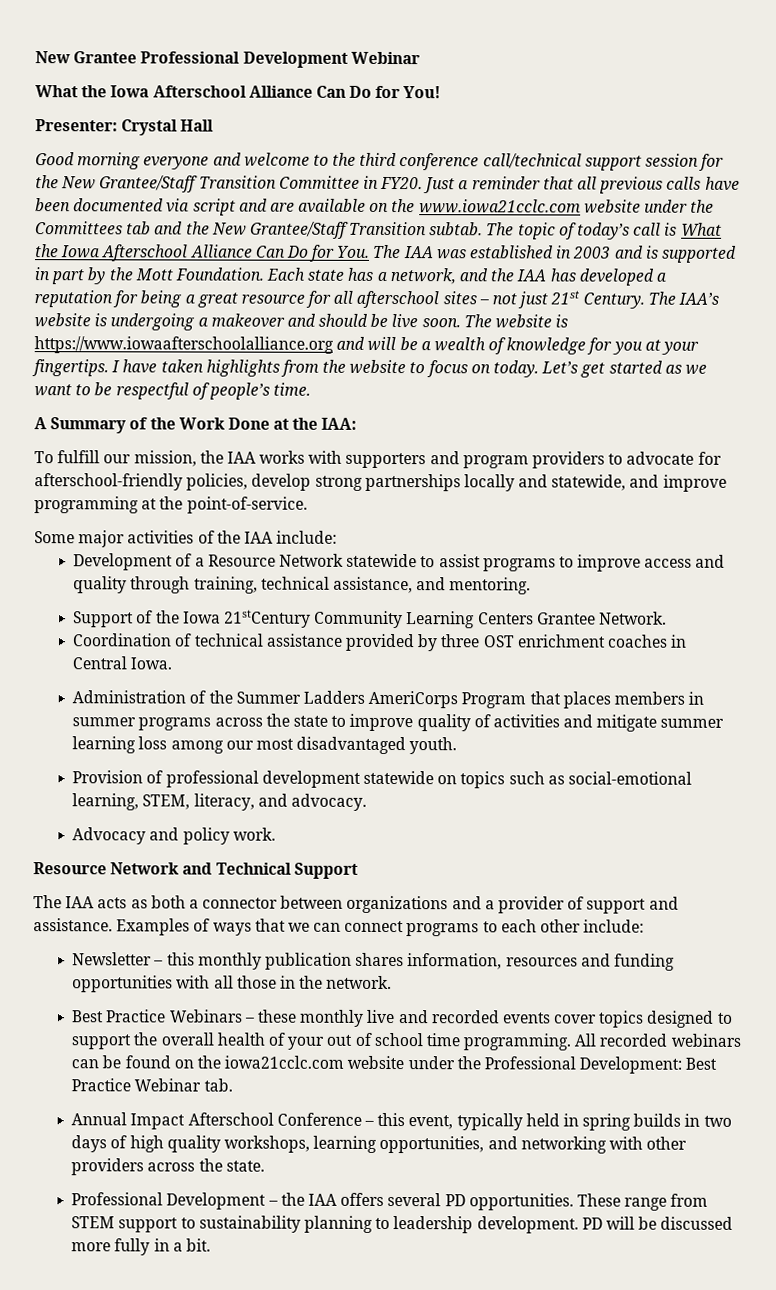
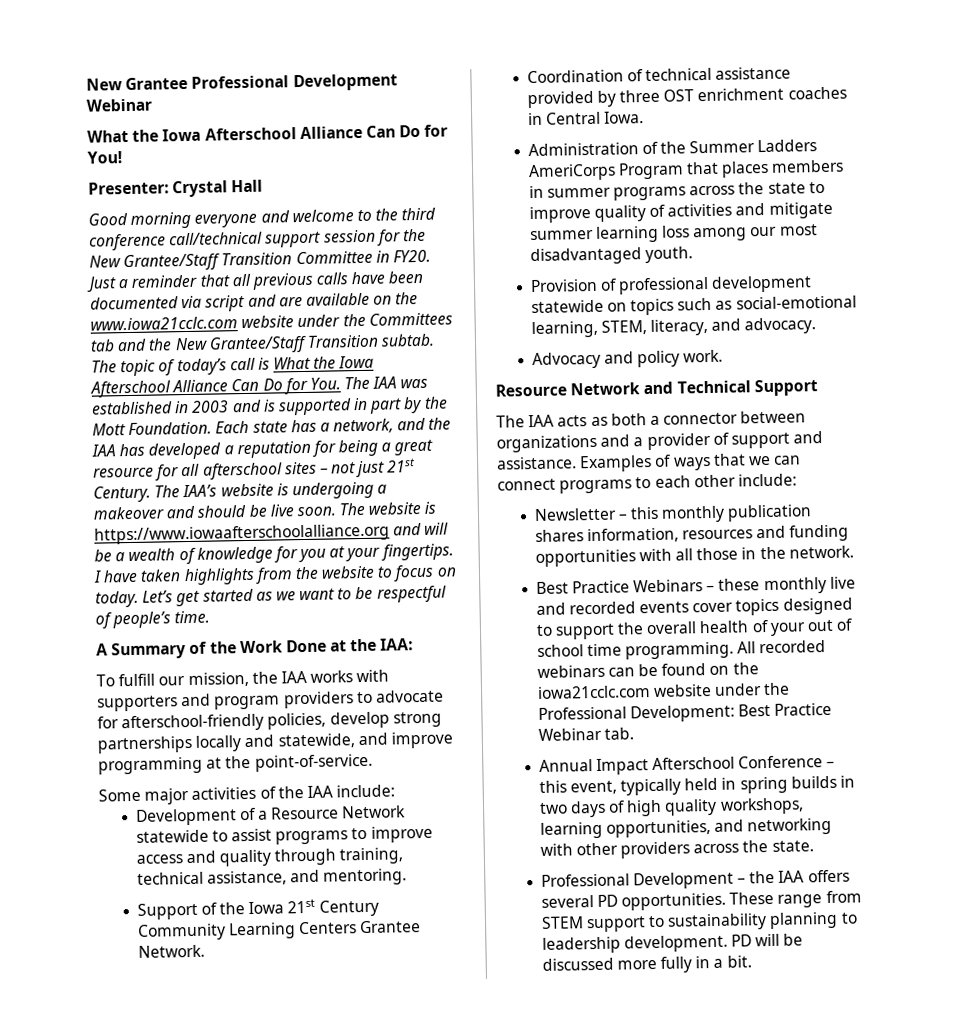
[223,609,311,628] 21stCentury -> [287,898,379,917] 21st Century

